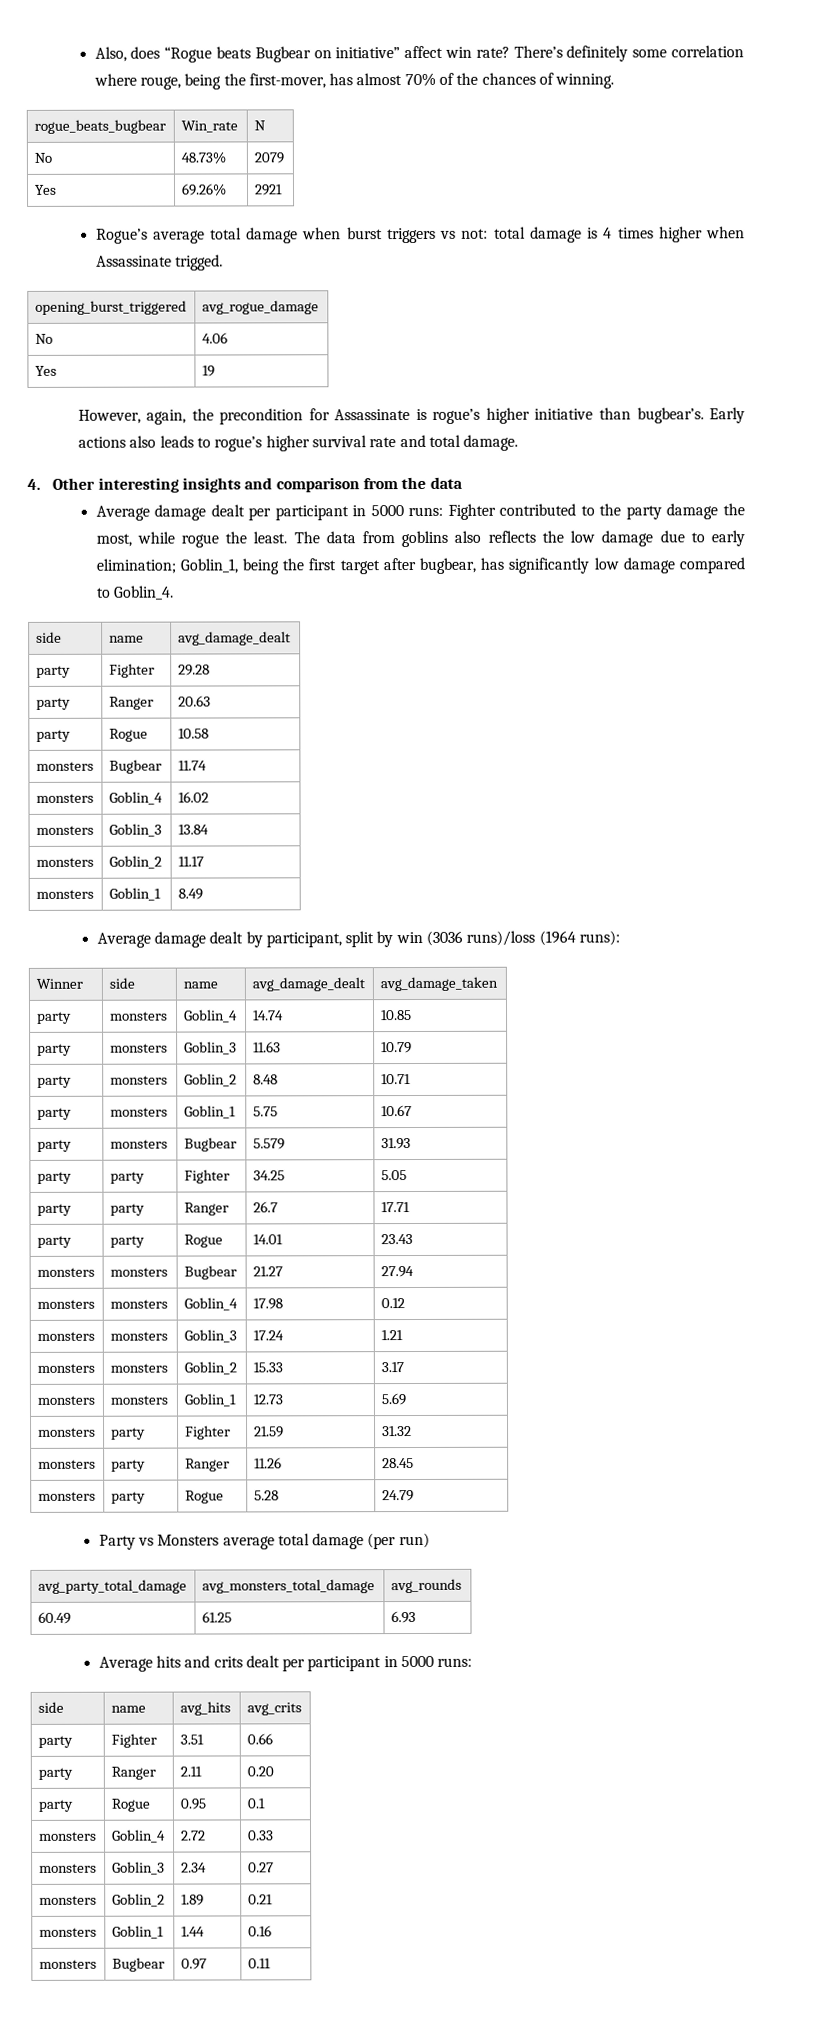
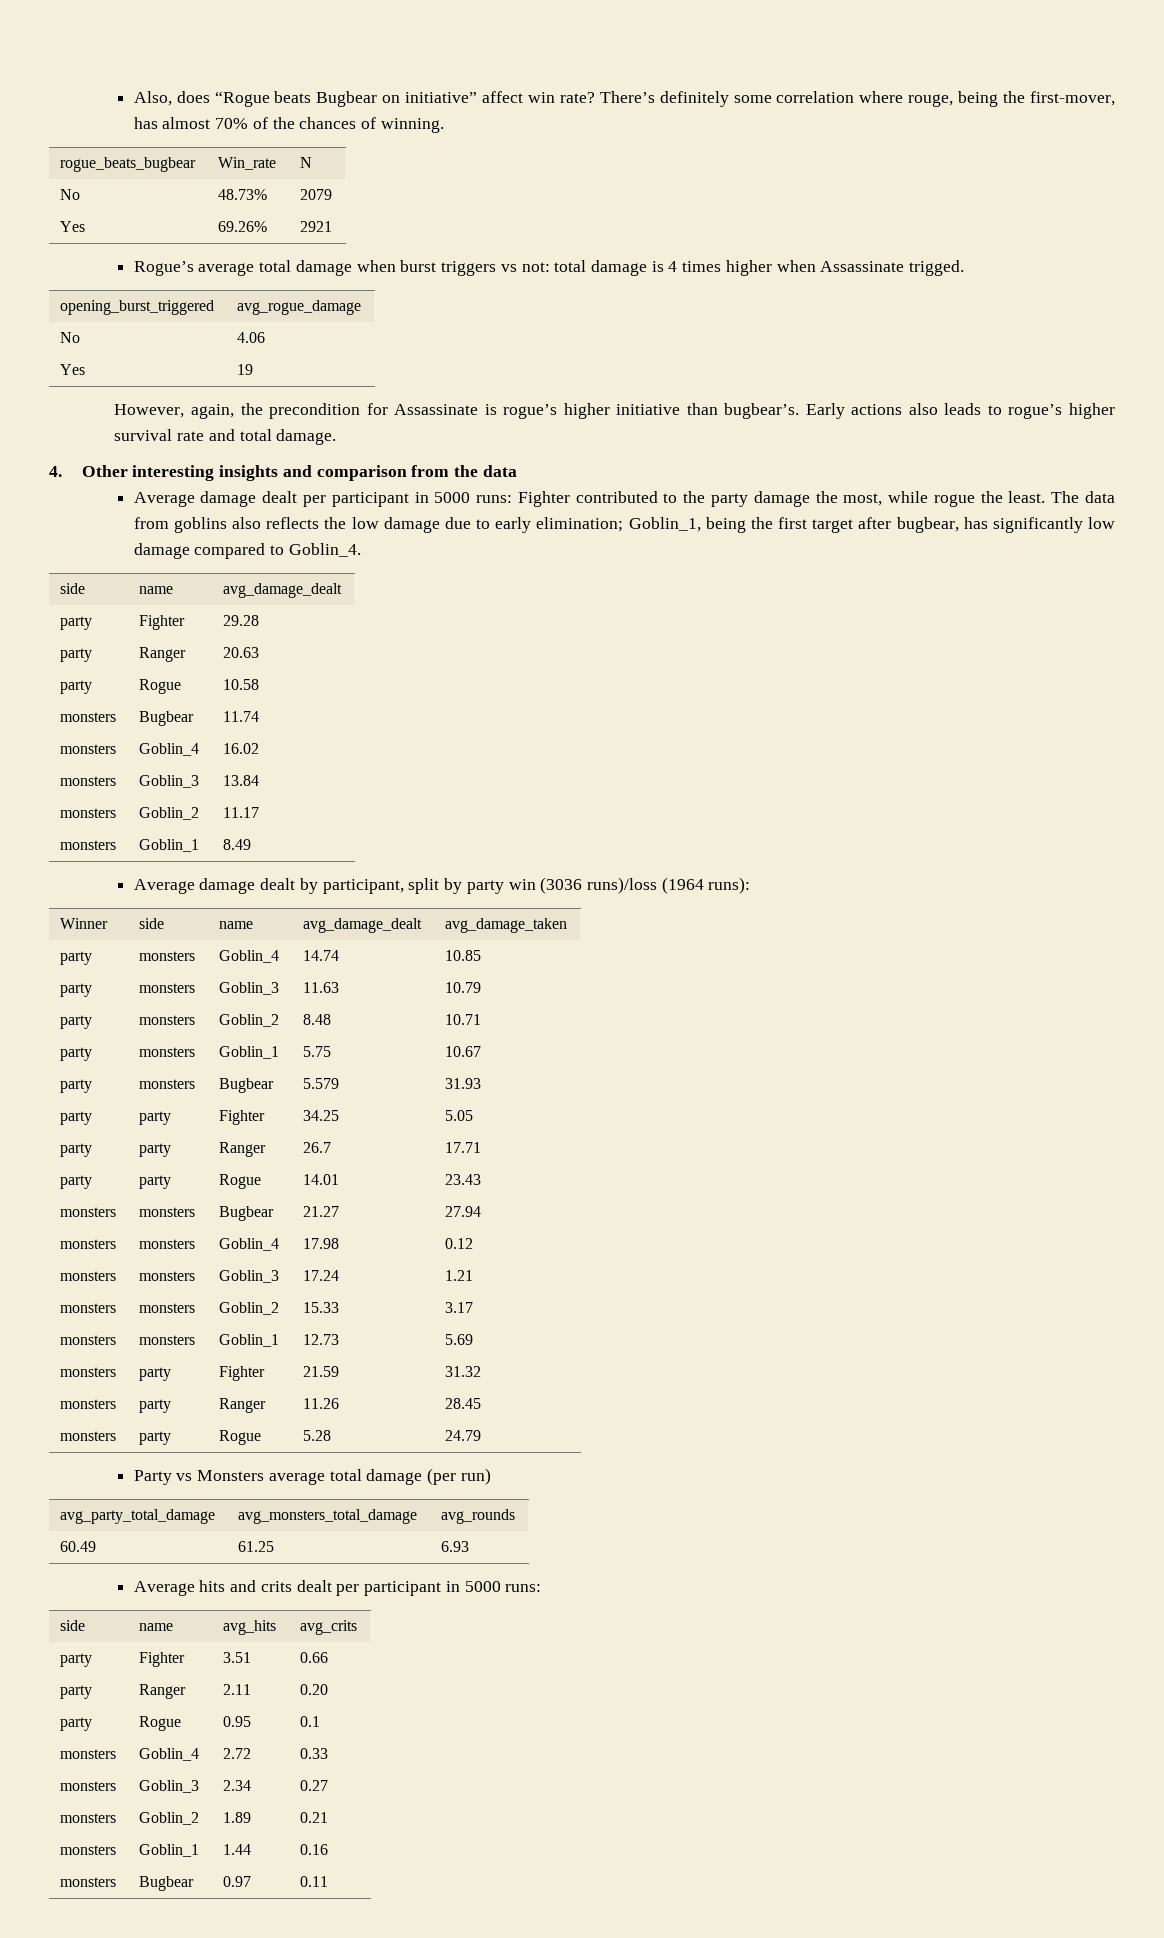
(394, 939) none -> [466,880,504,894] party

